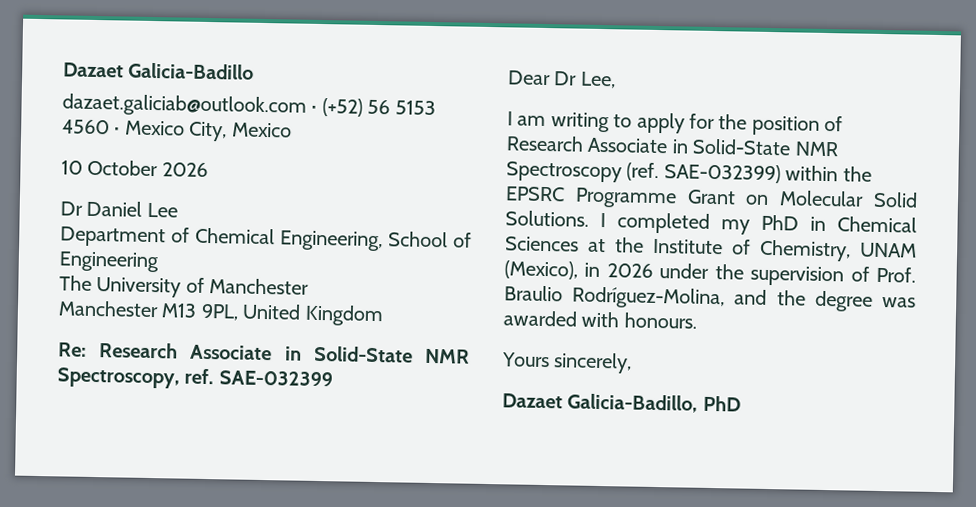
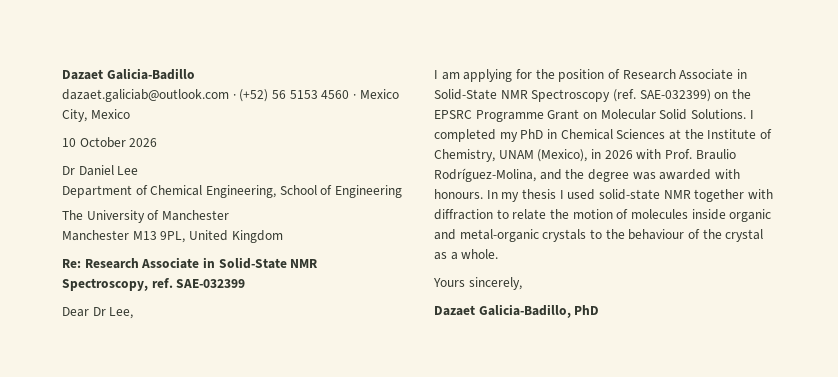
[550,112,685,134] writing to apply -> [463,69,513,82] applying
[785,165,839,182] within -> [714,92,729,99] on
[659,263,870,287] under the supervision of -> [636,149,662,159] with
(697, 320) none -> [486,189,773,202] [434,209,772,222] [434,229,764,242] [434,249,499,260] In my thesis I used solid-state NMR together with diffraction to relate the motion of molecules inside organic and metal-organic crystals to the behaviour of the crystal as a whole.

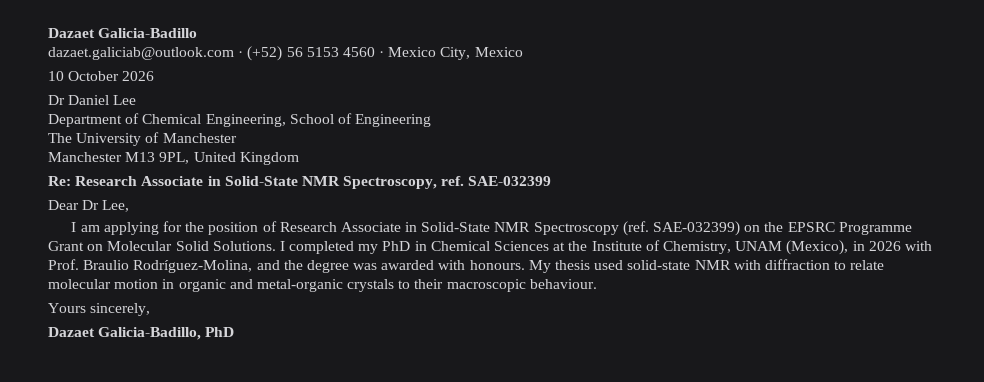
[486,189,564,202] In my thesis I -> [528,260,591,273] My thesis
[694,189,745,202] together -> (731, 265) none
[549,209,726,220] the motion of molecules inside -> [48,279,175,289] molecular motion in
[605,229,764,242] [434,249,499,260] the behaviour of the crystal as a whole. -> [414,279,597,292] their macroscopic behaviour.

